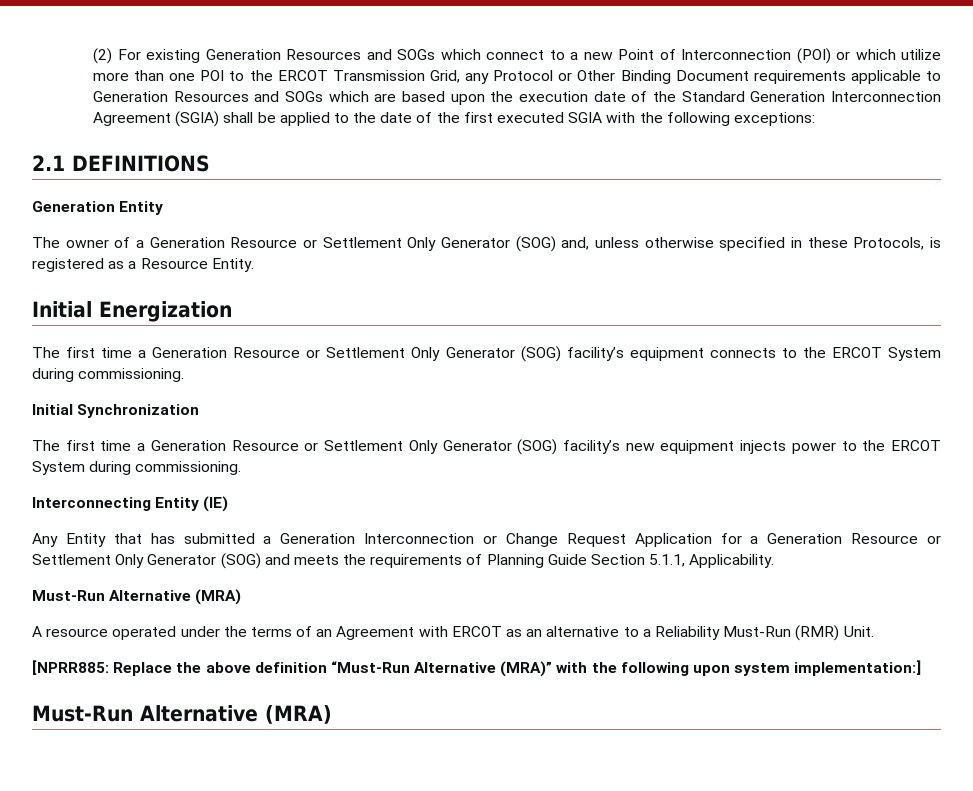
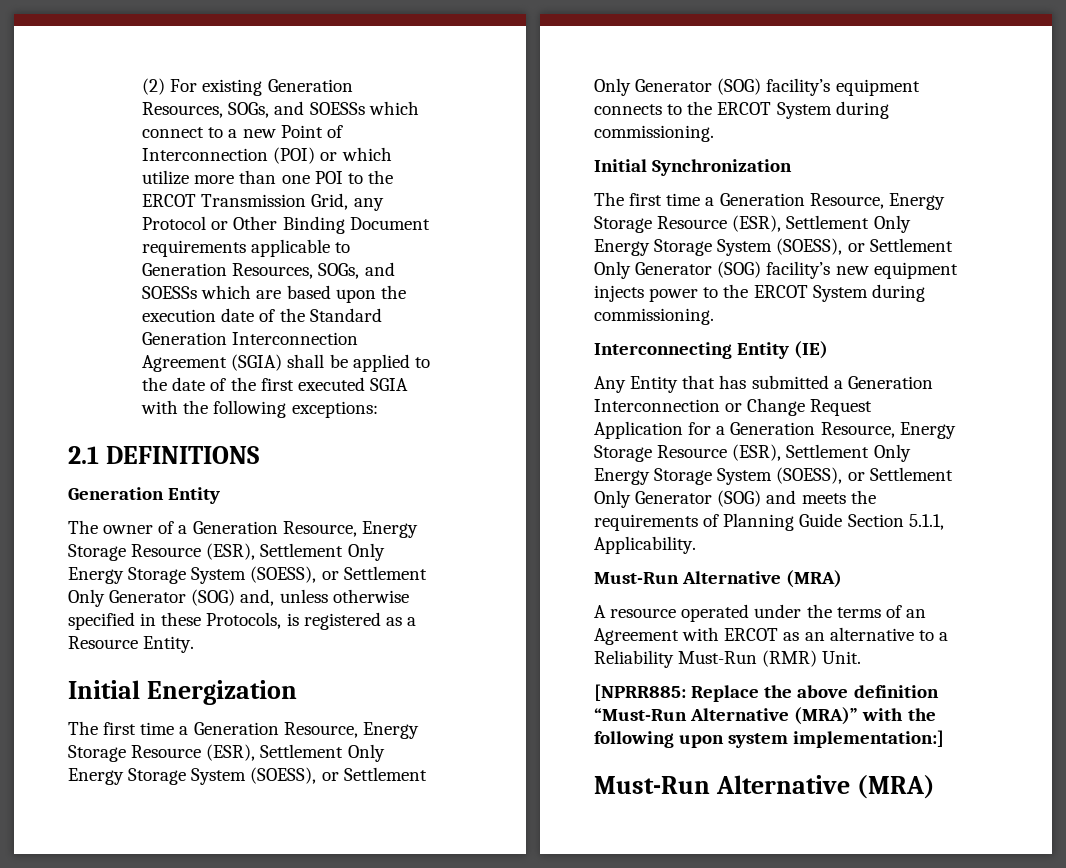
[286,49,436,60] Resources and SOGs -> [142,101,365,118] Resources, SOGs, and SOESSs
[173,91,324,102] Resources and SOGs -> [232,262,395,279] [142,286,198,299] Resources, SOGs, and SOESSs
[230,237,298,248] Resource -> [282,521,418,538] [68,543,385,561] [68,566,317,584] Resource, Energy Storage Resource (ESR), Settlement Only Energy Storage System (SOESS),
[233,347,301,358] Resource -> [283,722,419,739] [68,744,385,762] [68,767,317,785] Resource, Energy Storage Resource (ESR), Settlement Only Energy Storage System (SOESS),
[231,440,299,451] Resource -> [809,193,945,210] [594,215,911,233] [594,238,843,256] Resource, Energy Storage Resource (ESR), Settlement Only Energy Storage System (SOESS),
[851,533,919,544] Resource -> [820,422,956,439] [594,444,911,462] [594,467,843,485] Resource, Energy Storage Resource (ESR), Settlement Only Energy Storage System (SOESS),

